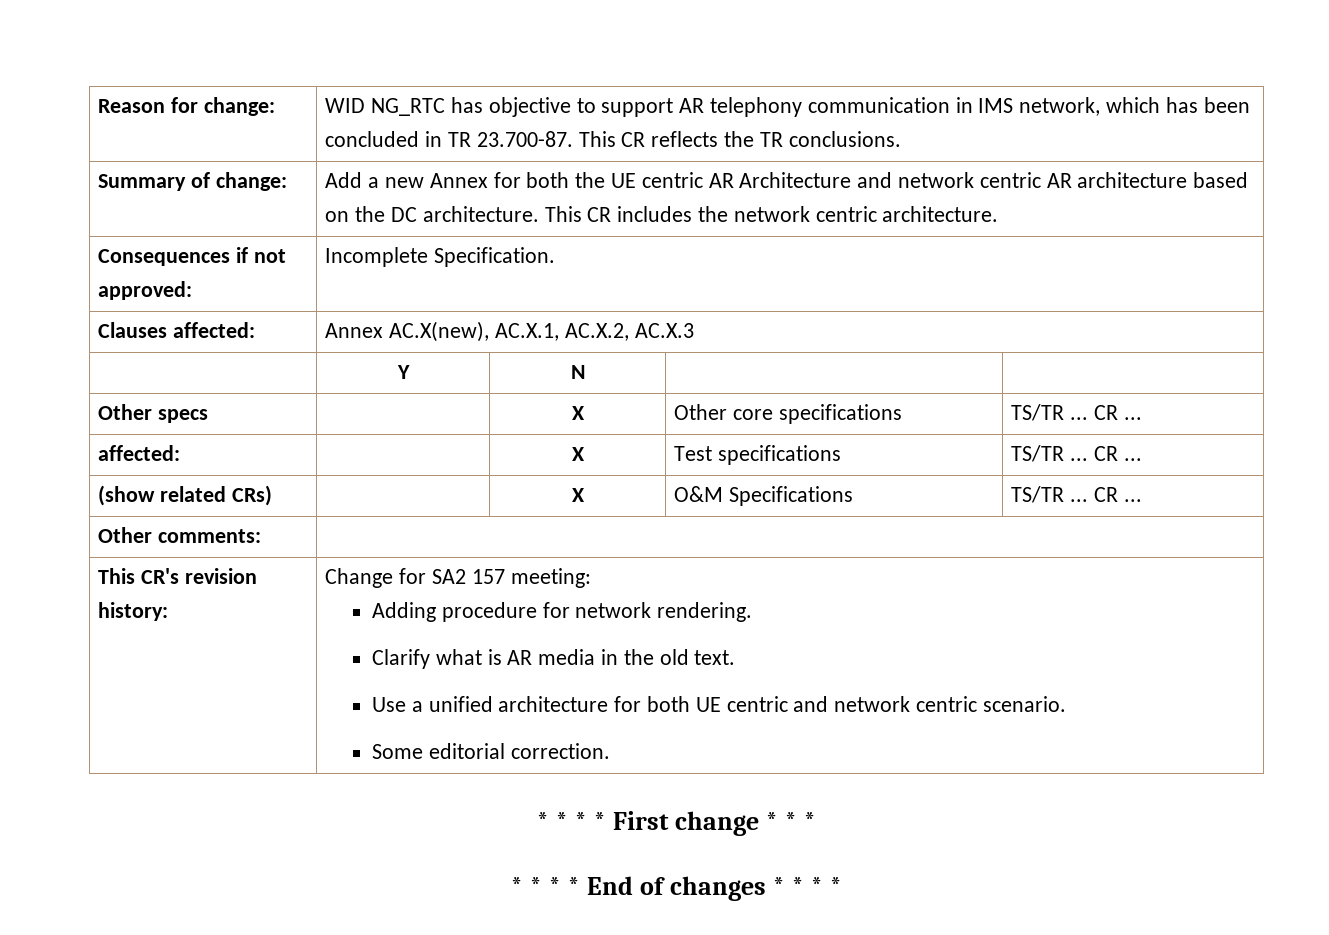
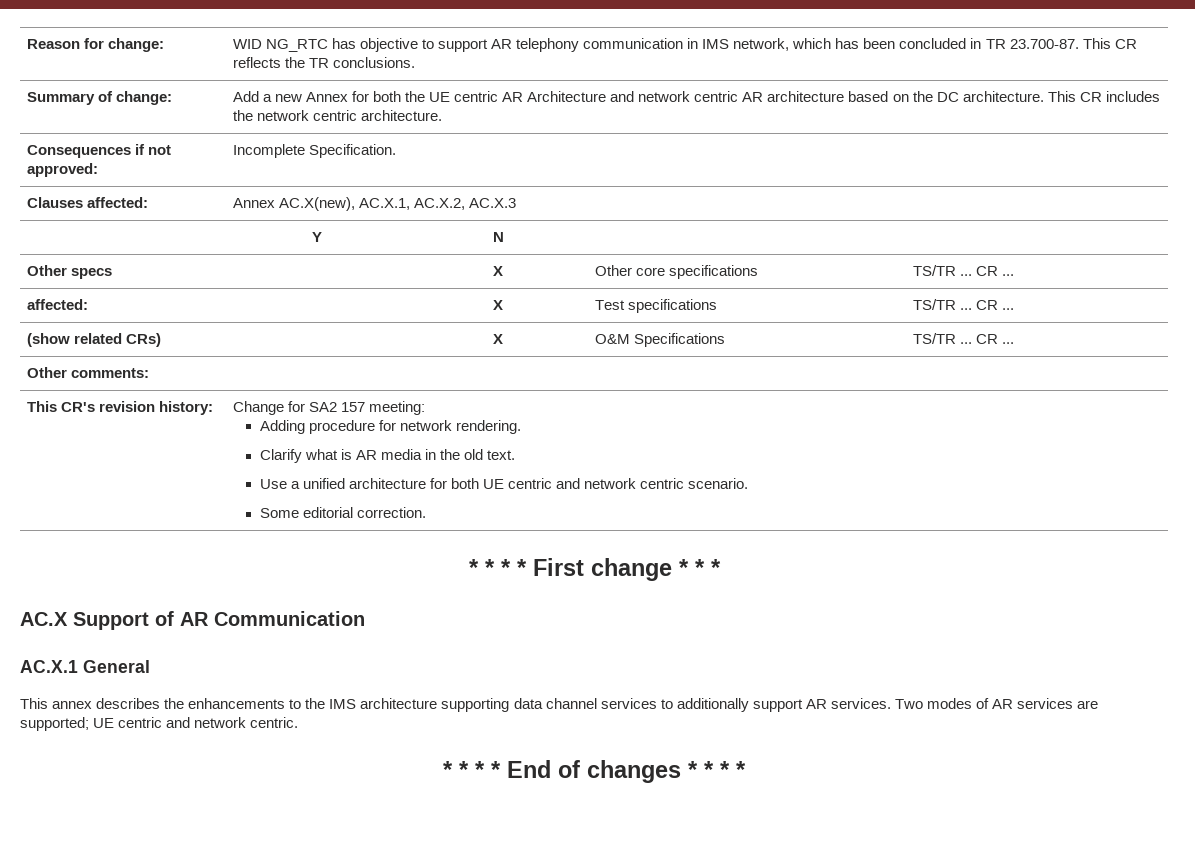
(817, 821) none -> [20,611,365,630] [20,660,150,673] [20,698,1099,712] [20,717,299,731] // AC.X Support of AR Communication // AC.X.1 General // This annex describes the enhancements to the IMS architecture supporting data channel services to additionally support AR services. Two modes of AR services are supported; UE centric and network centric.

